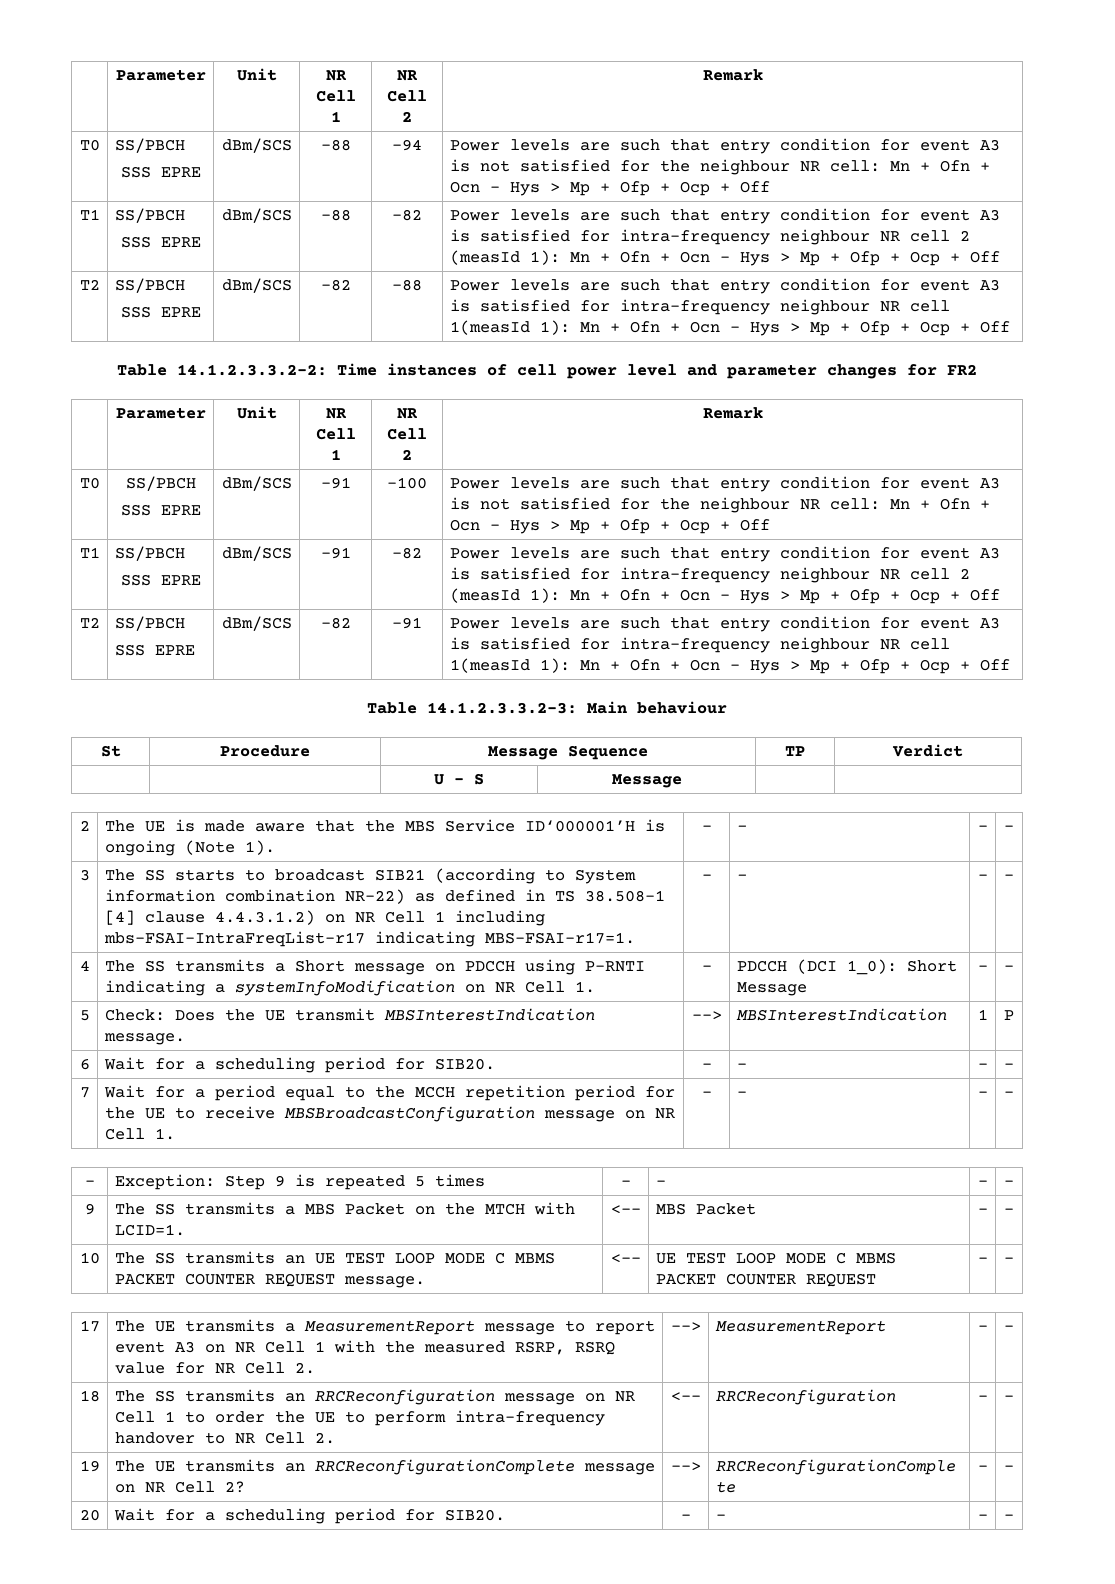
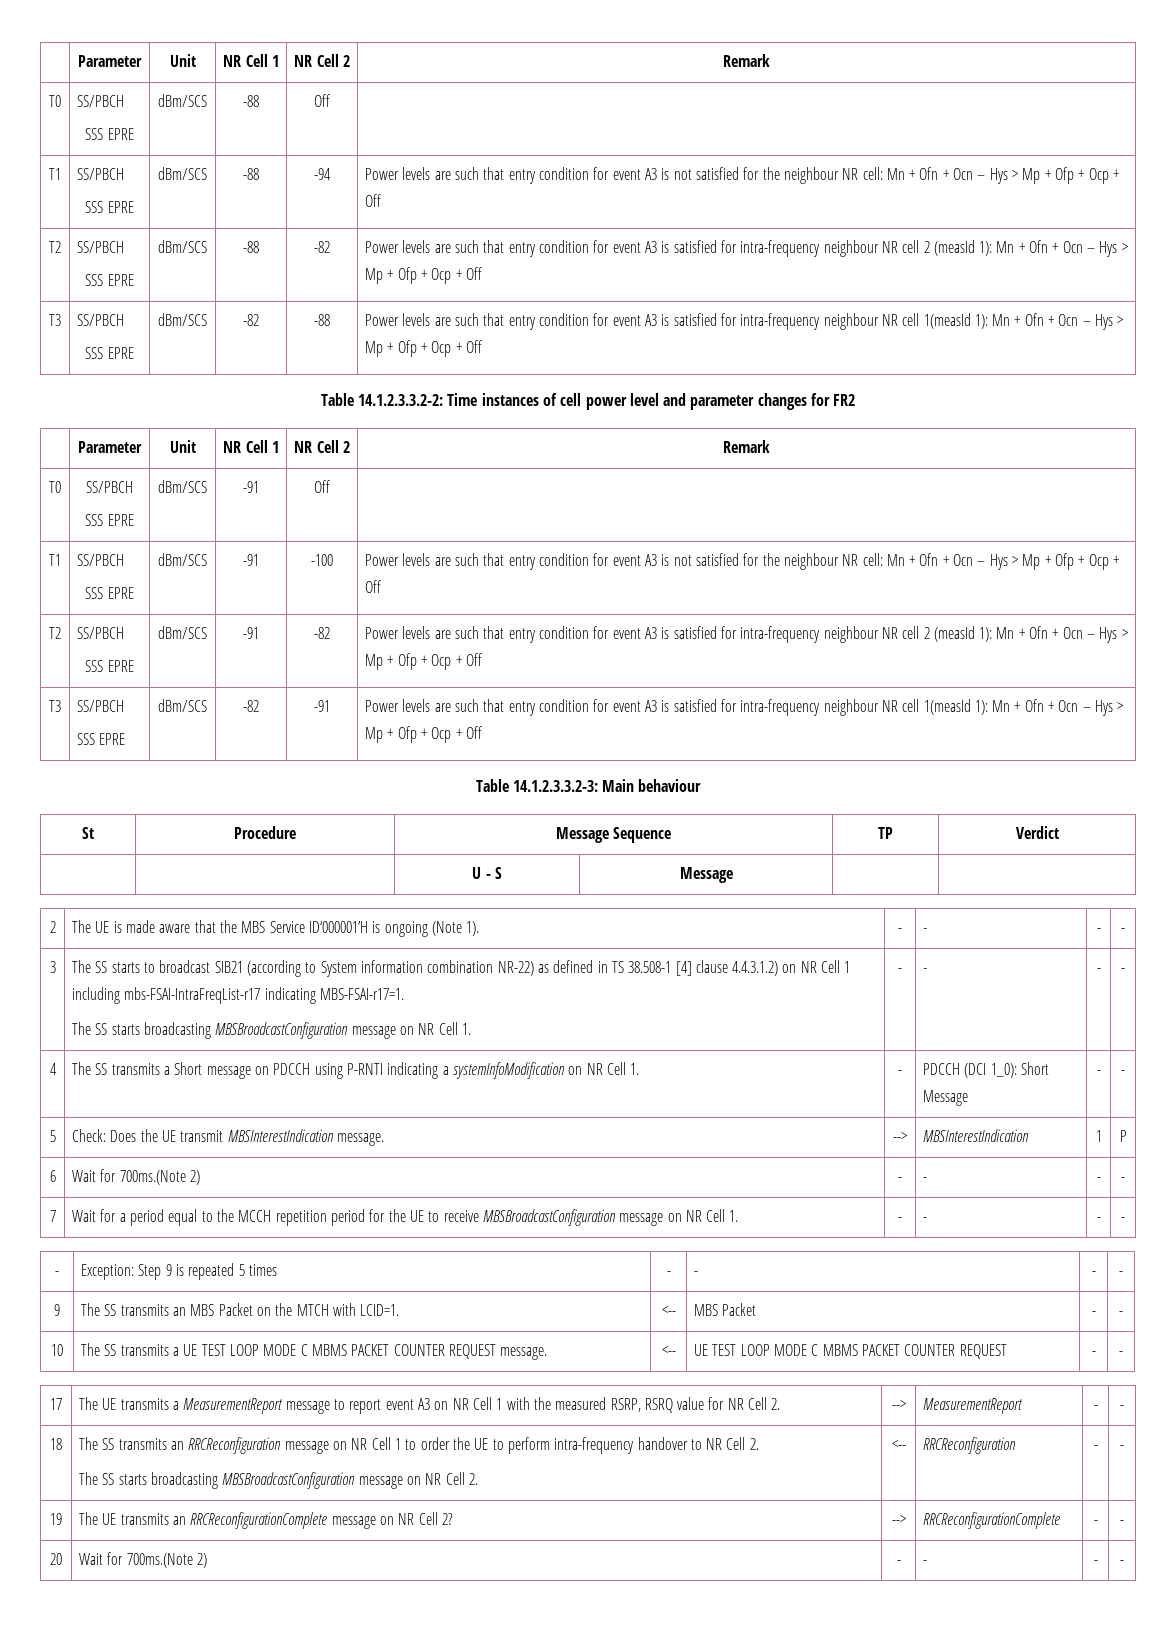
(185, 145) none -> [85,128,134,140] [158,94,207,107] [243,95,259,107] [314,94,330,107] [49,168,61,180] [77,168,125,180] // SSS EPRE | dBm/SCS | -88 | Off | // T1 | SS/PBCH
[79,209,100,220] T1 -> [49,241,61,253] T2
[79,279,100,290] T2 -> [49,314,61,326] T3
(196, 483) none -> [85,514,134,526] [158,480,207,493] [243,481,259,493] [314,480,330,493] [49,554,61,566] [77,554,125,566] // SSS EPRE | dBm/SCS | -91 | Off | // T1 | SS/PBCH
[79,547,100,558] T1 -> [49,627,61,639] T2
[79,617,100,628] T2 -> [49,700,61,712] T3
(635, 938) none -> [72,1022,471,1039] // The SS starts broadcasting MBSBroadcastConfiguration message on NR Cell 1.
[194,1057,495,1073] a scheduling period for SIB20. -> [119,1170,201,1185] 700ms.(Note 2)
[284,1206,295,1215] a -> [173,1307,187,1316] an
[284,1255,305,1264] an -> [173,1347,180,1356] a
(335, 1438) none -> [79,1472,478,1489] // The SS starts broadcasting MBSBroadcastConfiguration message on NR Cell 2.
[204,1508,505,1524] a scheduling period for SIB20. -> [126,1553,208,1568] 700ms.(Note 2)

